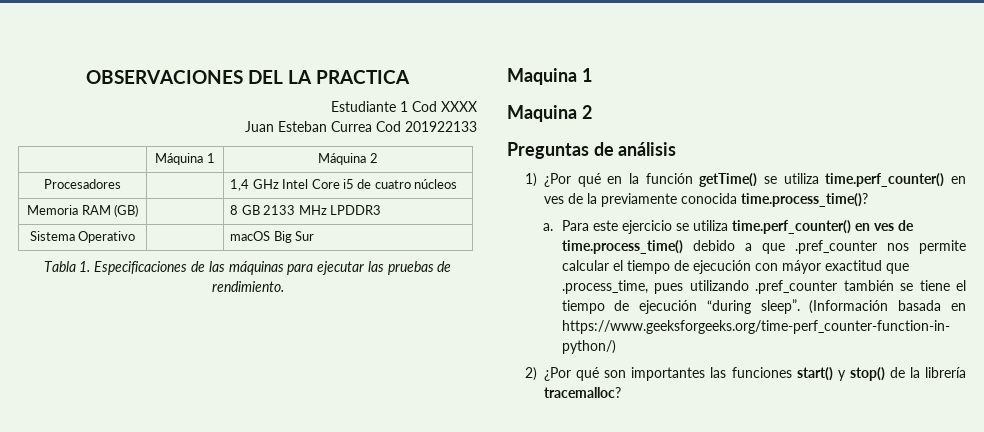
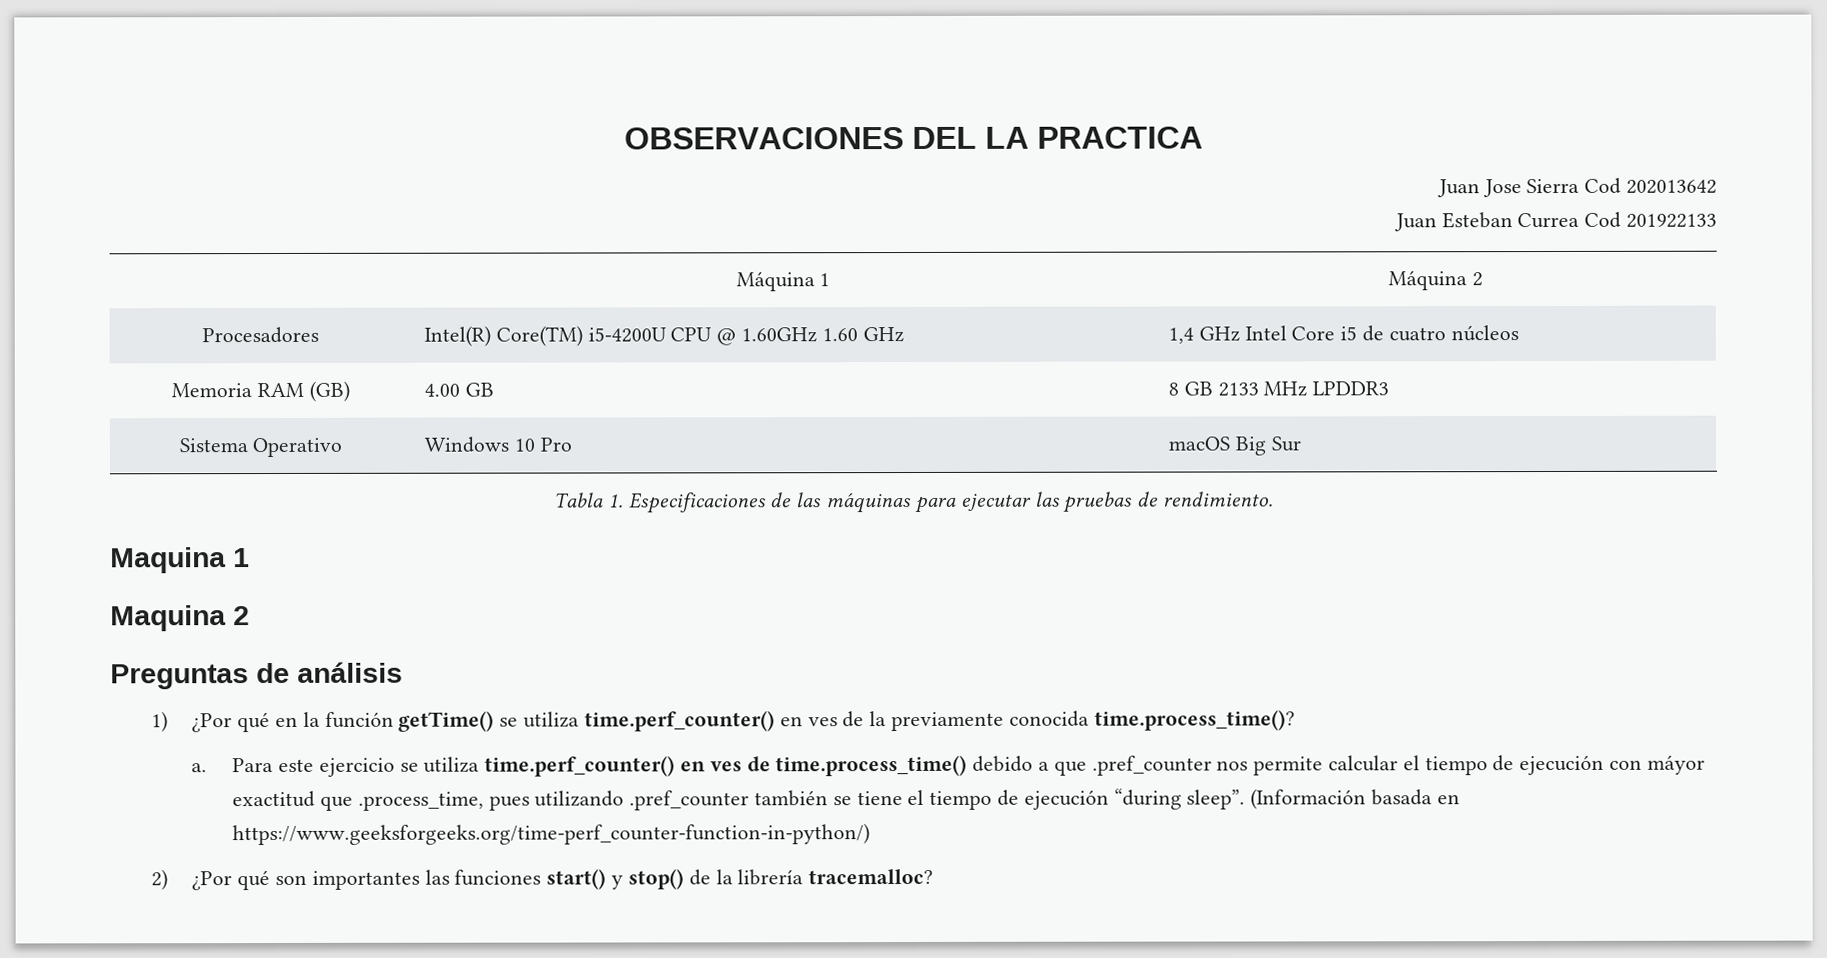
[331,101,477,112] Estudiante 1 Cod XXXX -> [1436,177,1718,198] Juan Jose Sierra Cod 202013642
(121, 184) none -> [423,325,904,347] Intel(R) Core(TM) i5-4200U CPU @ 1.60GHz 1.60 GHz
(138, 210) none -> [423,382,494,397] 4.00 GB
(136, 237) none -> [423,436,572,453] Windows 10 Pro

